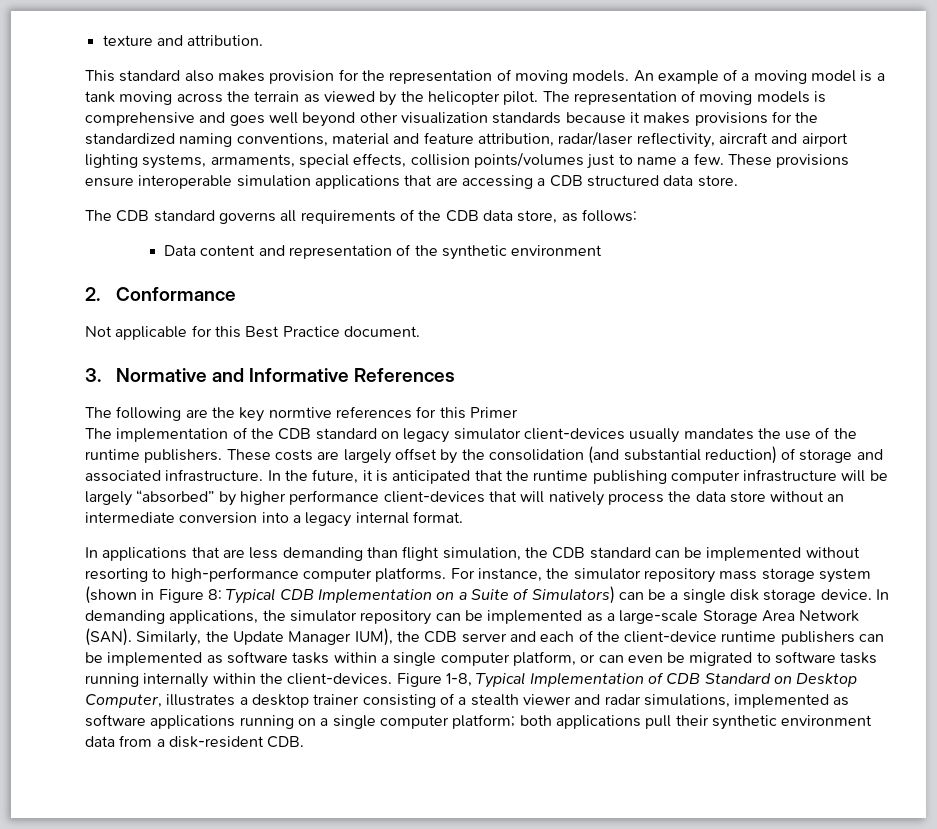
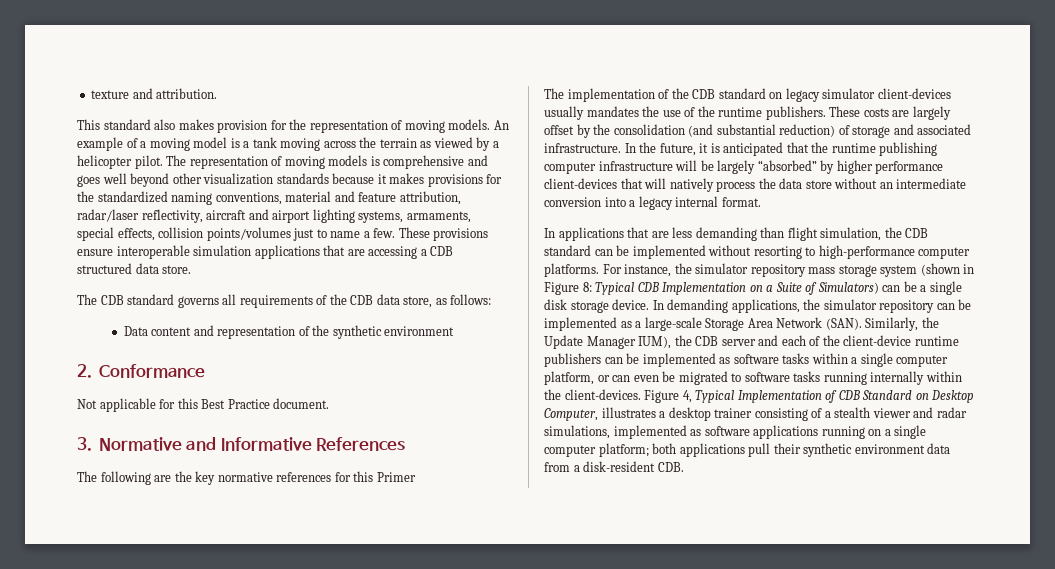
[400,91,424,102] the -> [492,141,499,148] a
[268,407,332,418] normtive -> [217,472,273,482] normative
[445,673,472,687] 1-8, -> [682,390,692,403] 4,

